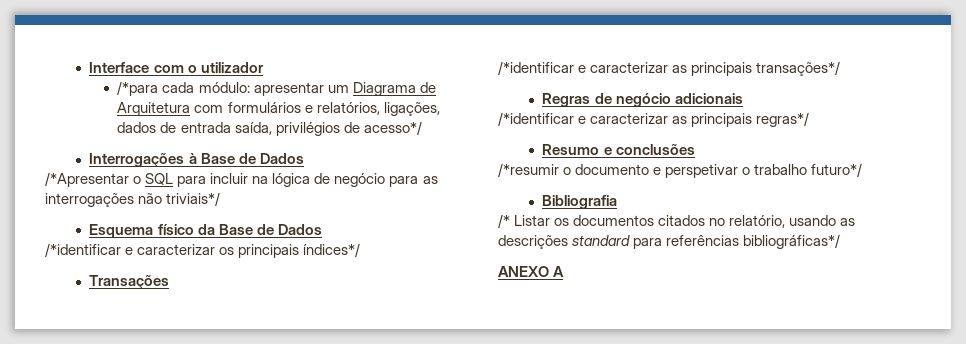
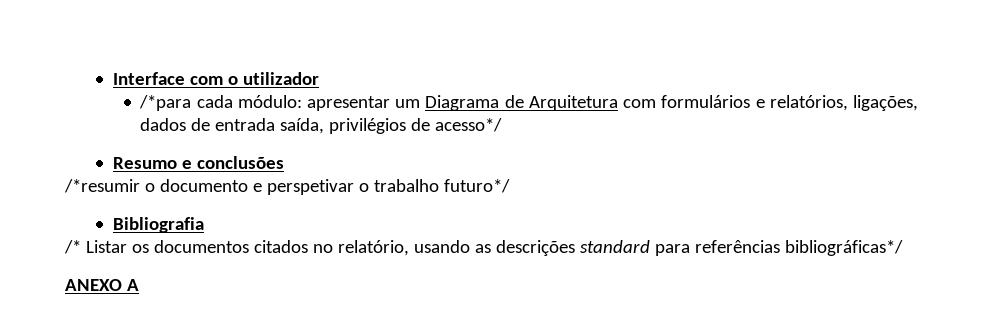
[89,153,304,167] [45,172,438,187] [45,192,221,207] [89,224,322,238] [45,243,361,258] [89,275,170,289] [498,61,841,76] [542,93,743,107] [498,112,810,127] // Interrogações à Base de Dados // /*Apresentar o SQL para incluir na lógica de negócio para as interrogações não triviais*/ // Esquema físico da Base de Dados // /*identificar e caracterizar os principais índices*/ // Transações // /*identificar e caracterizar as principais transações*/ // Regras de negócio adicionais // /*identificar e caracterizar as principais regras*/ -> (503, 125) none

